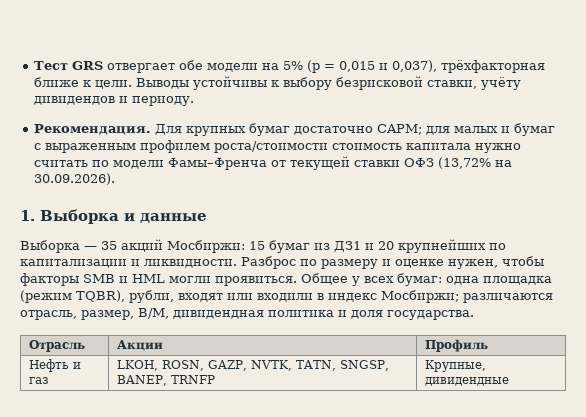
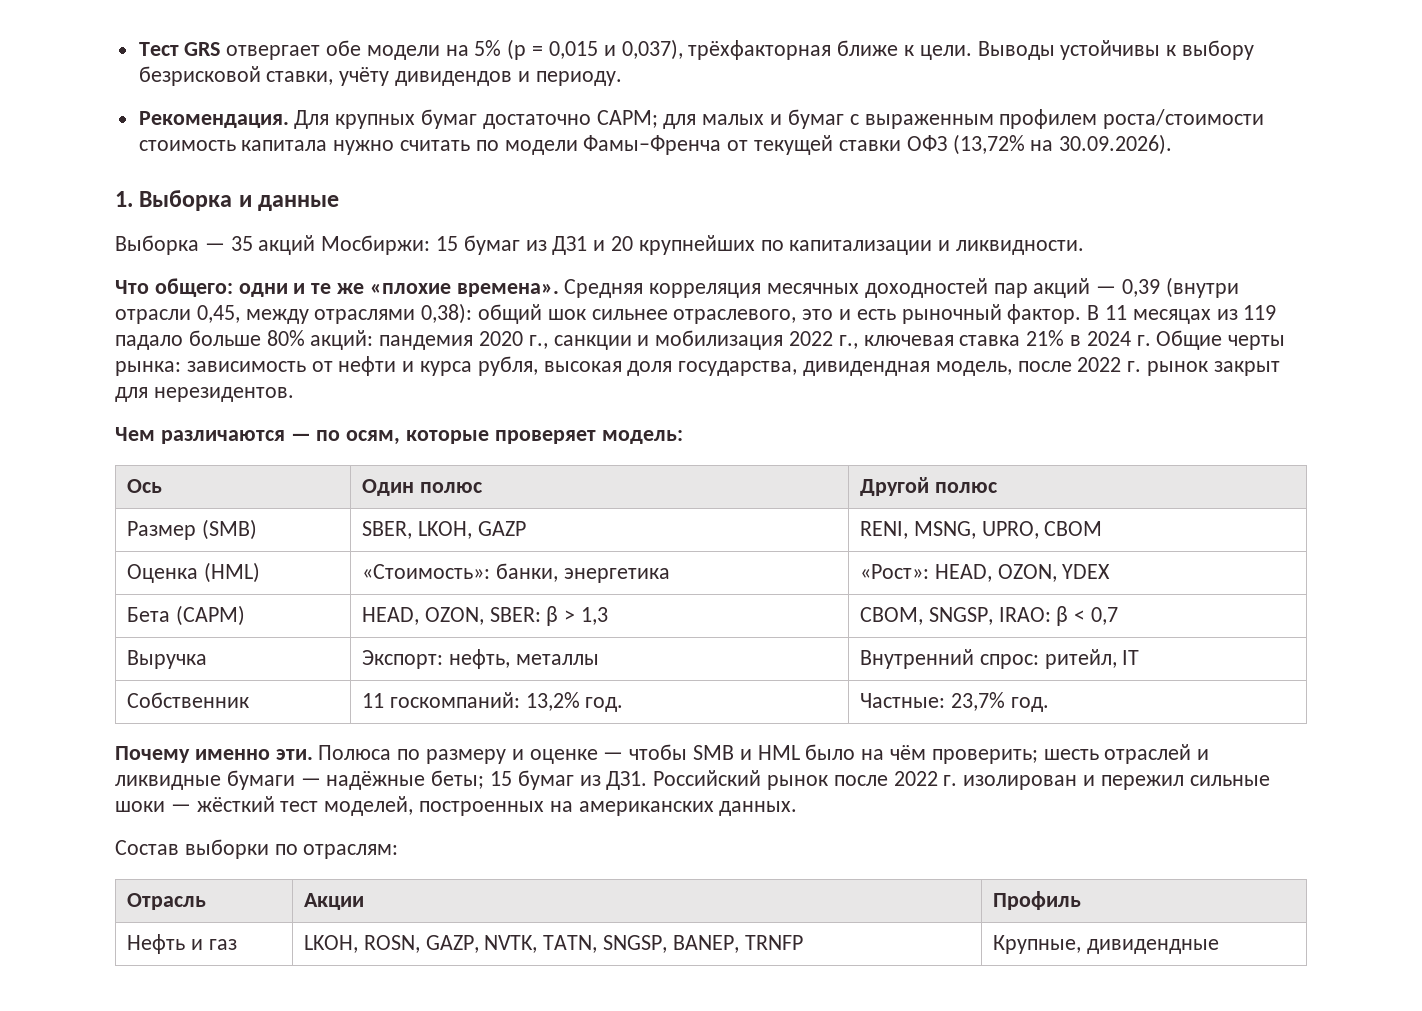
[241,256,544,269] [20,273,552,286] [20,290,553,303] [20,308,474,320] Разброс по размеру и оценке нужен, чтобы факторы SMB и HML могли проявиться. Общее у всех бумаг: одна площадка (режим TQBR), рубли, входят или входили в индекс Мосбиржи; различаются отрасль, размер, B/M, дивидендная политика и доля государства. -> [115,277,1239,298] [115,303,1277,324] [115,330,1286,350] [115,356,1280,376] [115,387,294,402] [115,427,683,445] [126,479,162,493] [361,479,482,496] [859,477,997,496] [126,519,257,540] [361,521,526,539] [859,521,1103,539] [126,562,260,583] [361,563,670,583] [859,564,1111,582] [126,605,245,626] [361,606,608,626] [859,606,1118,626] [126,650,207,669] [361,649,599,669] [859,649,1140,669] [126,692,249,708] [361,692,624,712] [859,692,1049,712] [115,744,1210,764] [115,770,1270,790] [115,796,798,816] [115,839,399,859] // Что общего: одни и те же «плохие времена». Средняя корреляция месячных доходностей пар акций — 0,39 (внутри отрасли 0,45, между отраслями 0,38): общий шок сильнее отраслевого, это и есть рыночный фактор. В 11 месяцах из 119 падало больше 80% акций: пандемия 2020 г., санкции и мобилизация 2022 г., ключевая ставка 21% в 2024 г. Общие черты рынка: зависимость от нефти и курса рубля, высокая доля государства, дивидендная модель, после 2022 г. рынок закрыт для нерезидентов. // Чем различаются — по осям, которые проверяет модель: // Ось | Один полюс | Другой полюс // Размер (SMB) | SBER, LKOH, GAZP | RENI, MSNG, UPRO, CBOM // Оценка (HML) | «Стоимость»: банки, энергетика | «Рост»: HEAD, OZON, YDEX // Бета (CAPM) | HEAD, OZON, SBER: β > 1,3 | CBOM, SNGSP, IRAO: β < 0,7 // Выручка | Экспорт: нефть, металлы | Внутренний спрос: ритейл, IT // Собственник | 11 госкомпаний: 13,2% год. | Частные: 23,7% год. // Почему именно эти. Полюса по размеру и оценке — чтобы SMB и HML было на чём проверить; шесть отраслей и ликвидные бумаги — надёжные беты; 15 бумаг из ДЗ1. Российский рынок после 2022 г. изолирован и пережил сильные шоки — жёсткий тест моделей, построенных на американских данных. // Состав выборки по отраслям:

